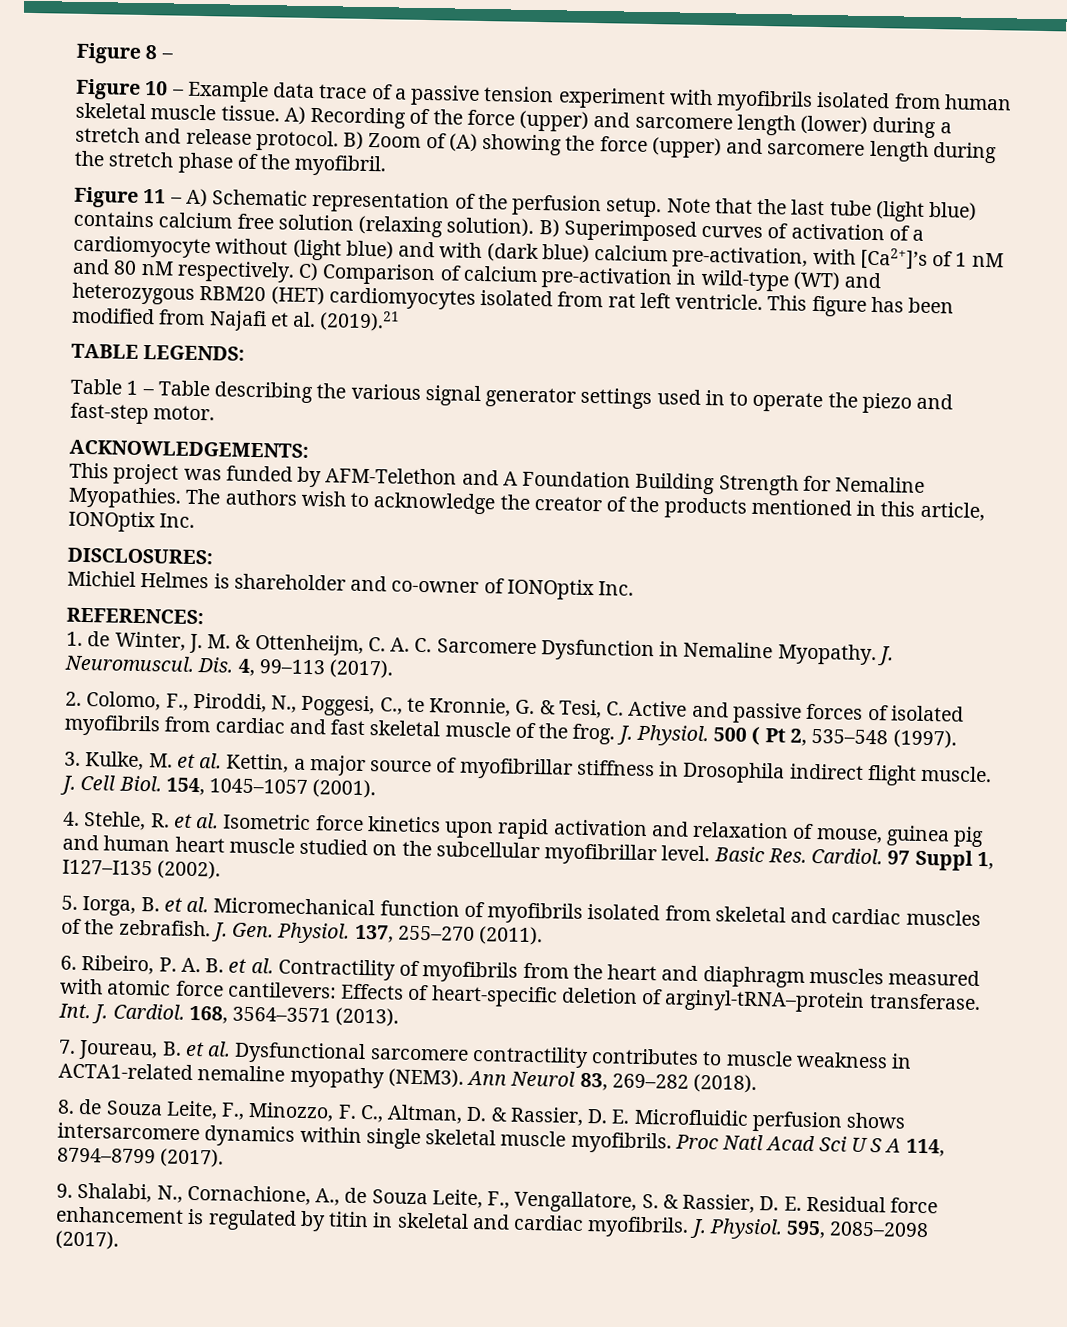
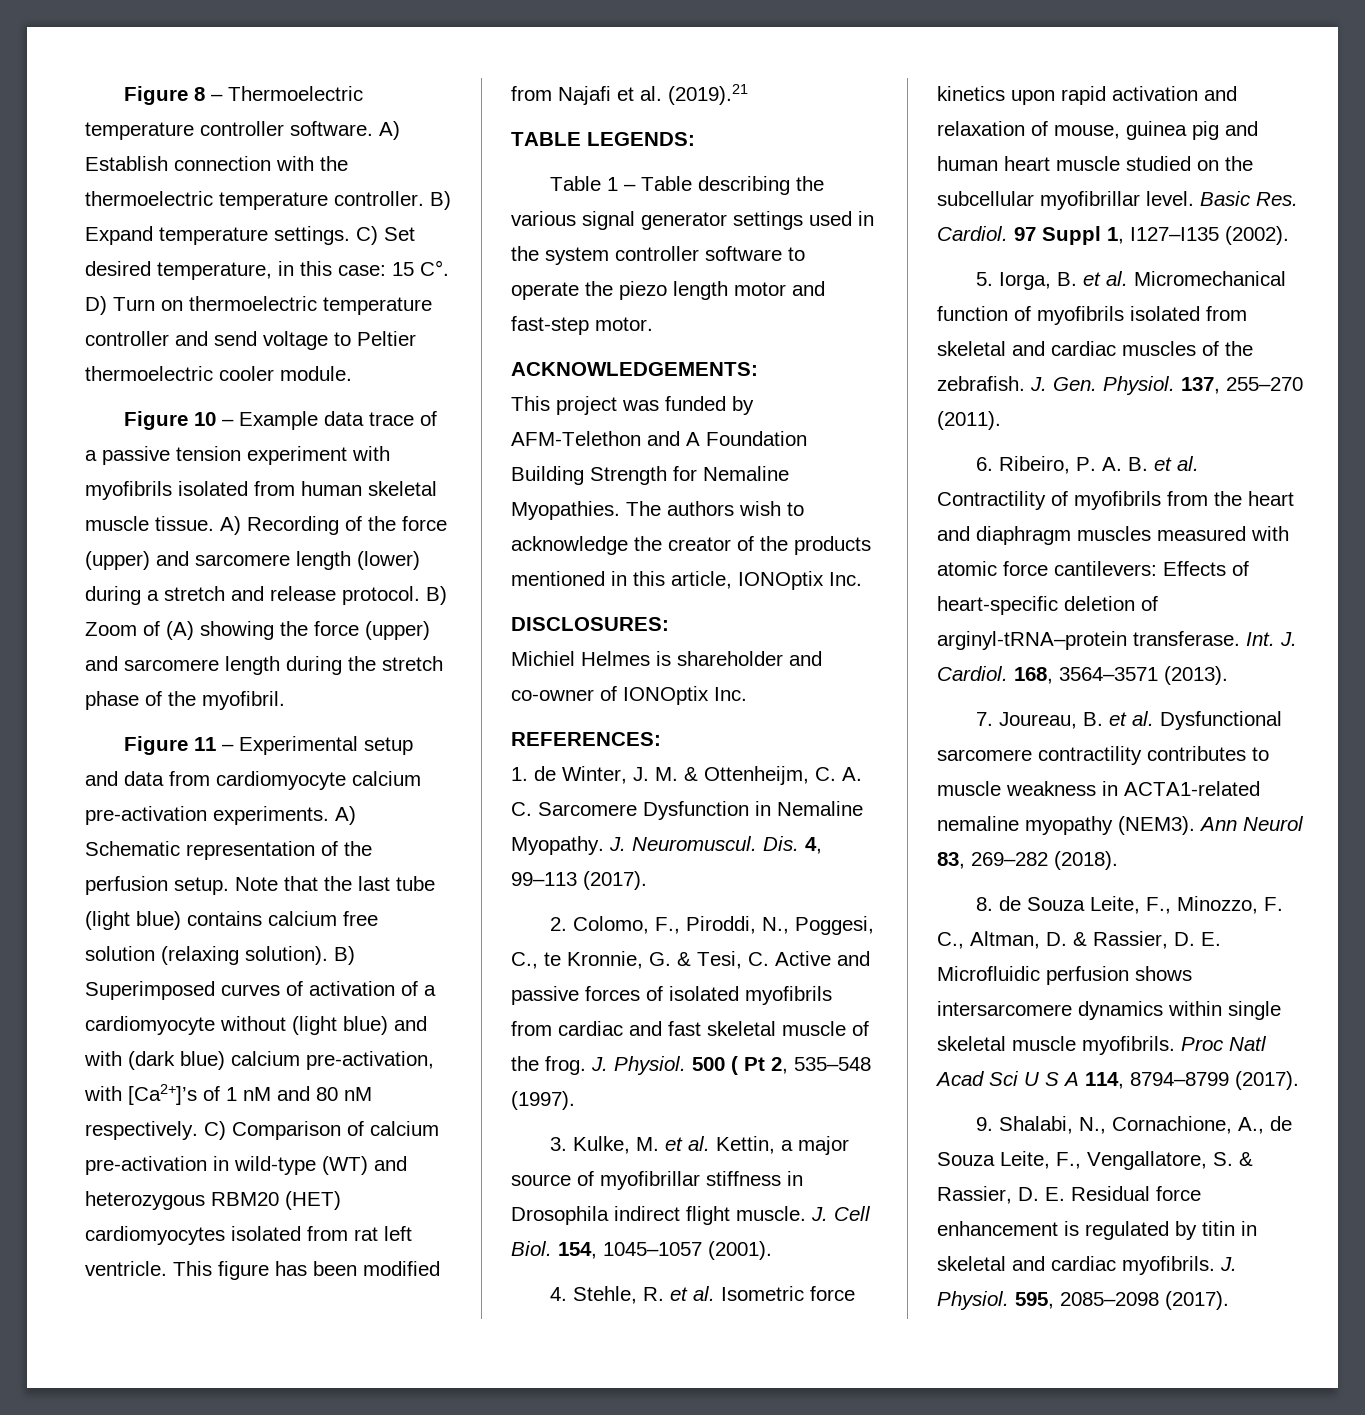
(173, 56) none -> [227,86,363,101] [85,121,400,140] [85,156,348,171] [85,191,451,210] [85,226,415,245] [85,260,449,280] [85,296,432,315] [85,331,416,350] [85,366,352,381] Thermoelectric temperature controller software. A) Establish connection with the thermoelectric temperature controller. B) Expand temperature settings. C) Set desired temperature, in this case: 15 C°. D) Turn on thermoelectric temperature controller and send voltage to Peltier thermoelectric cooler module.
(182, 200) none -> [238,736,413,755] [85,771,421,790] [85,806,329,825] Experimental setup and data from cardiomyocyte calcium pre-activation experiments.
(725, 398) none -> [511,246,782,265] the system controller software
(912, 403) none -> [673,281,786,300] length motor

